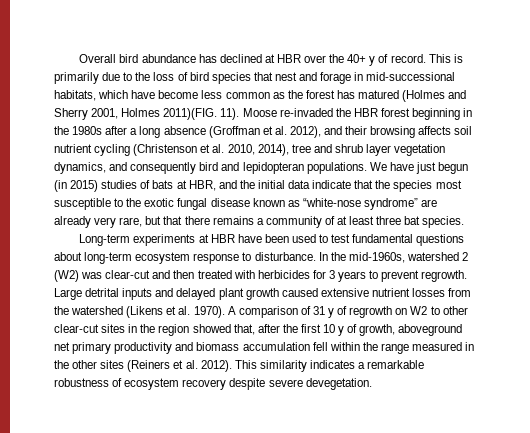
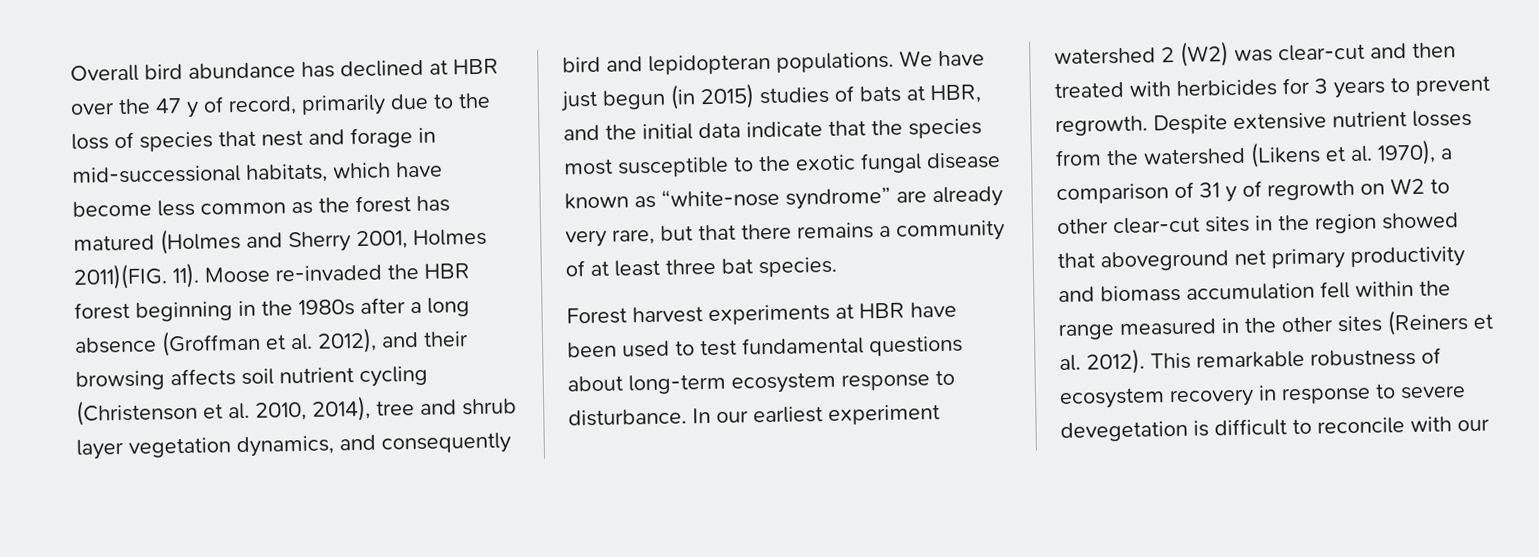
[347,54,463,66] 40+ y of record. This is -> [155,96,297,118] 47 y of record,
[189,72,209,81] bird -> (134, 140) none
[79,234,131,246] Long-term -> [566,306,703,325] Forest harvest
[330,252,405,263] the mid-1960s, -> [716,404,940,426] our earliest experiment
[54,288,318,300] Large detrital inputs and delayed plant growth caused -> [1153,114,1228,135] Despite
[193,306,236,318] 1970). A -> [1377,139,1453,166] 1970), a
[233,324,396,336] that, after the first 10 y of growth, -> [1057,252,1095,269] that
[259,360,366,372] similarity indicates a -> (1191, 361) none
[229,378,372,390] despite severe devegetation. -> [1258,383,1466,405] [1060,416,1490,443] in response to severe devegetation is difficult to reconcile with our

